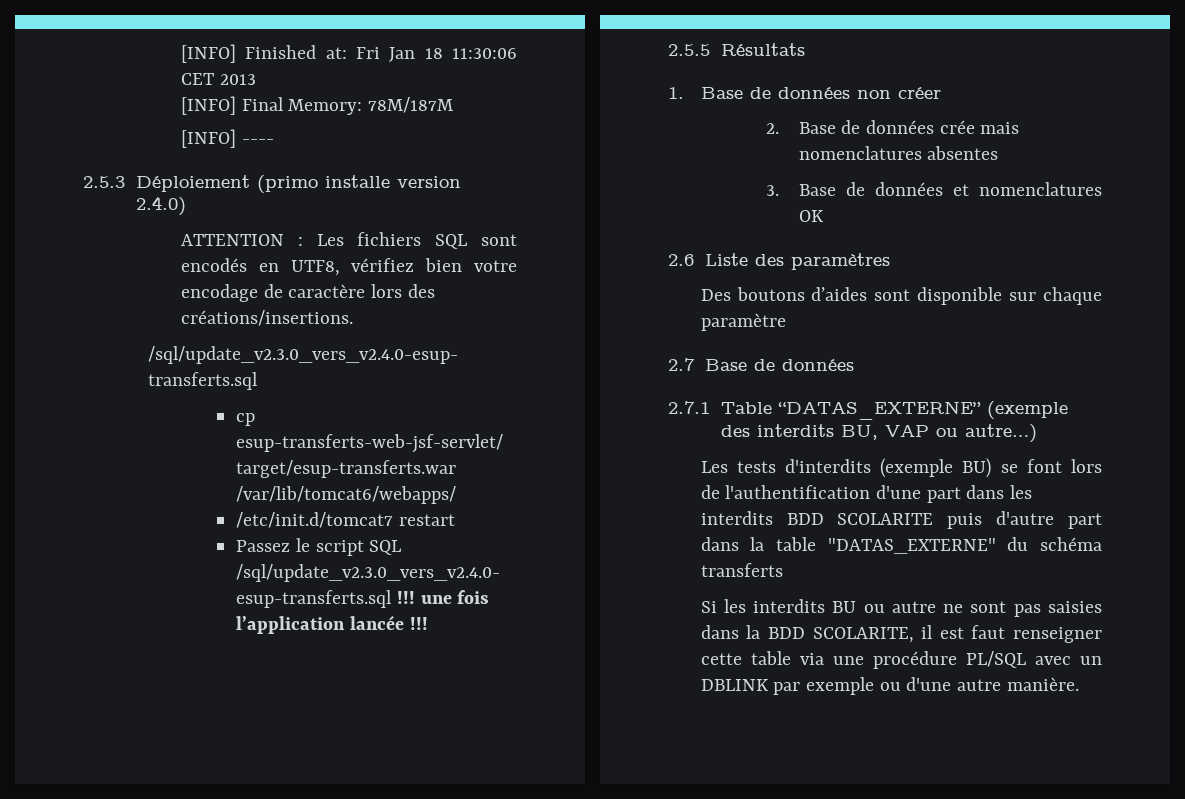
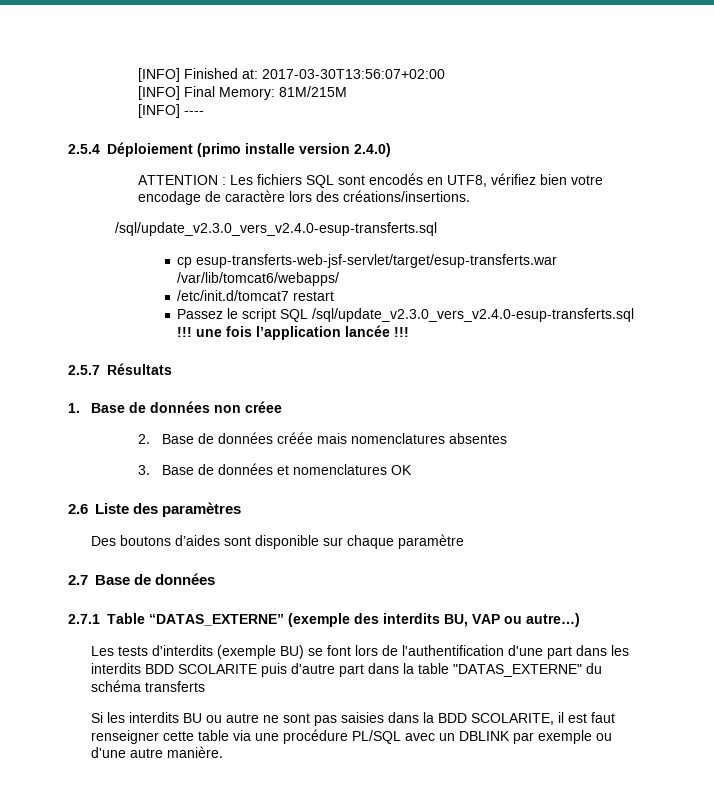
[356,47,517,62] [181,73,256,85] Fri Jan 18 11:30:06 CET 2013 -> [262,69,446,79] 2017-03-30T13:56:07+02:00
[368,97,454,113] 78M/187M -> [279,86,348,97] 81M/215M
[83,176,125,188] 2.5.3 -> [68,144,100,154] 2.5.4
[668,44,710,56] 2.5.5 -> [68,365,100,375] 2.5.7
[897,87,941,99] créer -> [245,401,283,413] créee
[939,120,975,134] crée -> [276,432,313,444] créée

